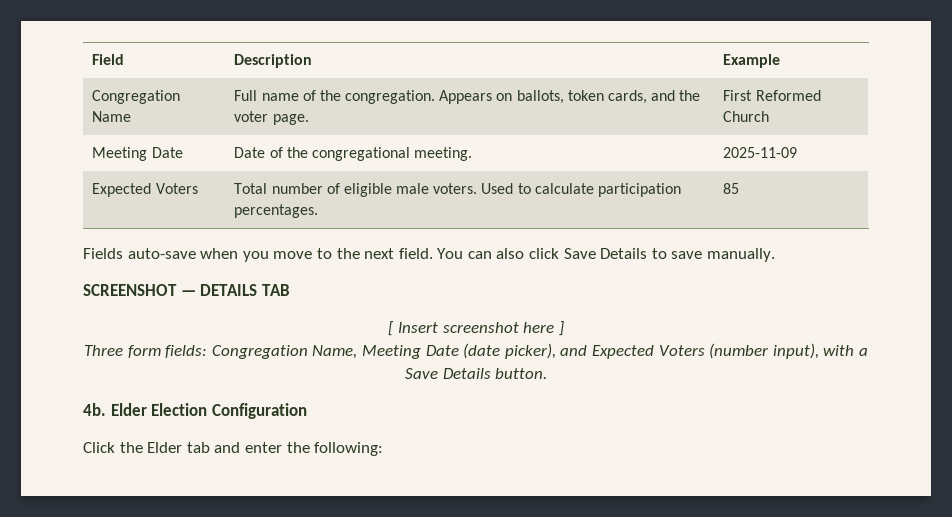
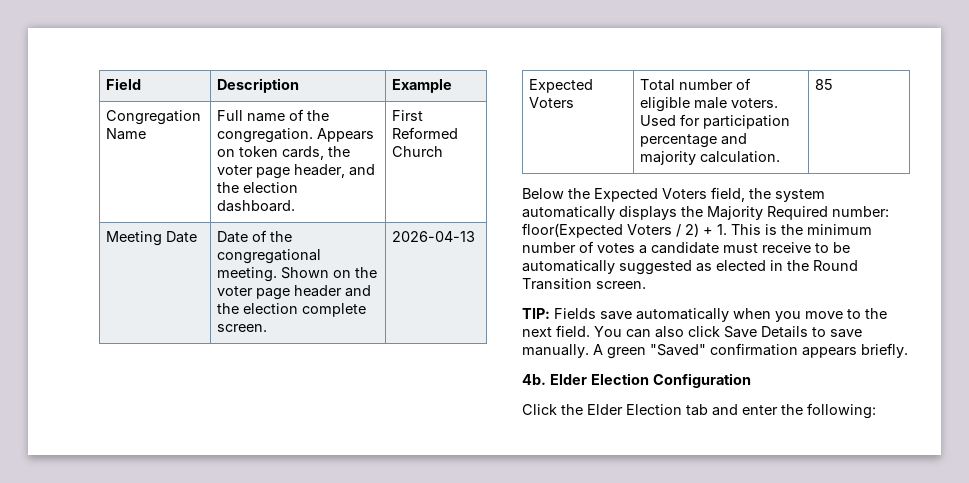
[516,90,564,104] ballots, -> (235, 153) none
[651,90,701,101] [234,111,309,125] and the voter page. -> [327,146,350,157] [216,164,375,179] [216,182,298,193] [216,200,295,212] the voter page header, and the election dashboard.
[723,147,798,158] | 2025-11-09 -> [280,267,377,279] [216,285,371,300] [216,303,366,317] [216,324,267,332] [391,231,475,242] Shown on the voter page header and the election complete screen. | 2026-04-13
[517,183,681,197] [234,204,319,218] [723,183,740,194] [83,248,196,259] to calculate participation percentages. | 85 // Fields auto-save -> [679,114,790,129] [639,133,747,148] [639,151,780,165] [814,79,833,90] [522,187,825,202] [522,206,889,220] [522,223,872,238] [522,241,850,254] [522,260,858,275] [522,278,646,290] [522,308,729,322] for participation percentage and majority calculation. | 85 // Below the Expected Voters field, the system automatically displays the Majority Required number: floor(Expected Voters / 2) + 1. This is the minimum number of votes a candidate must receive to be automatically suggested as elected in the Round Transition screen. // TIP: Fields save automatically
[83,284,290,296] [388,321,564,336] [84,343,868,359] [404,368,548,379] // SCREENSHOT — DETAILS TAB // [ Insert screenshot here ] // Three form fields: Congregation Name, Meeting Date (date picker), and Expected Voters (number input), with a Save Details button. -> [593,343,908,359] A green "Saved" confirmation appears briefly.
(183, 447) none -> [626,404,682,415] Election

